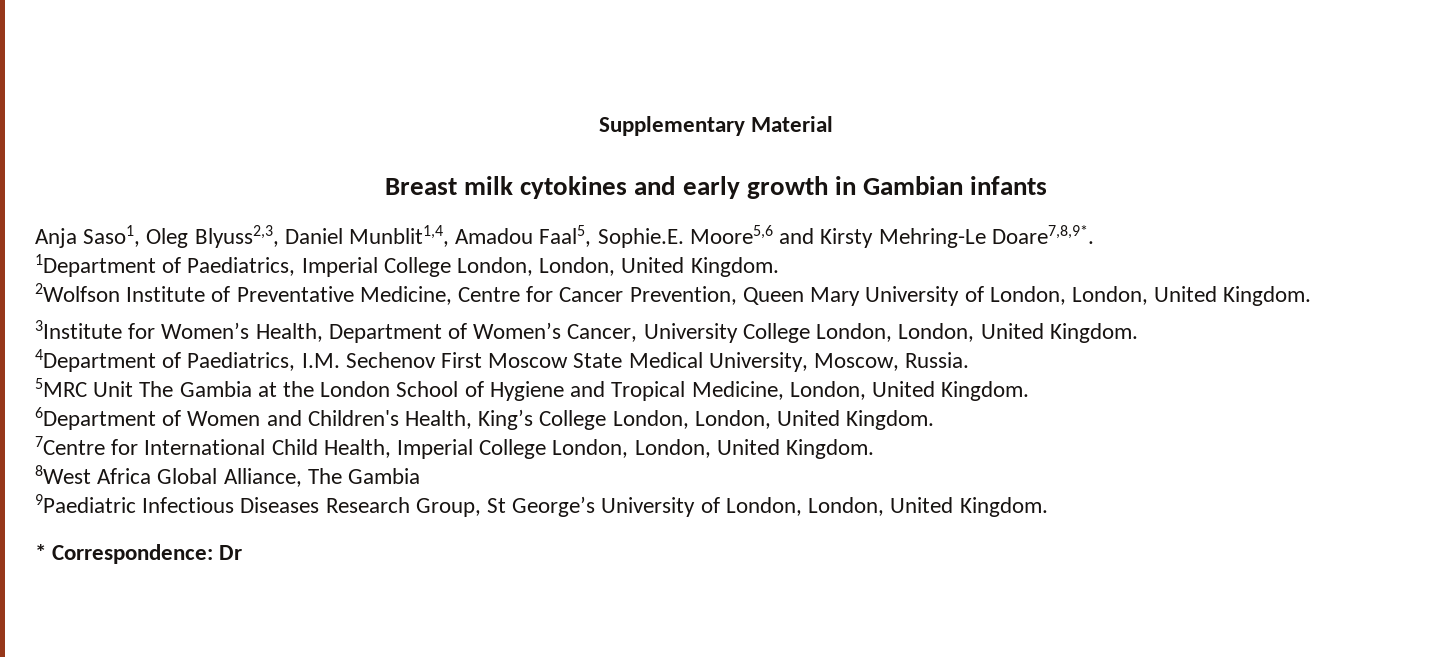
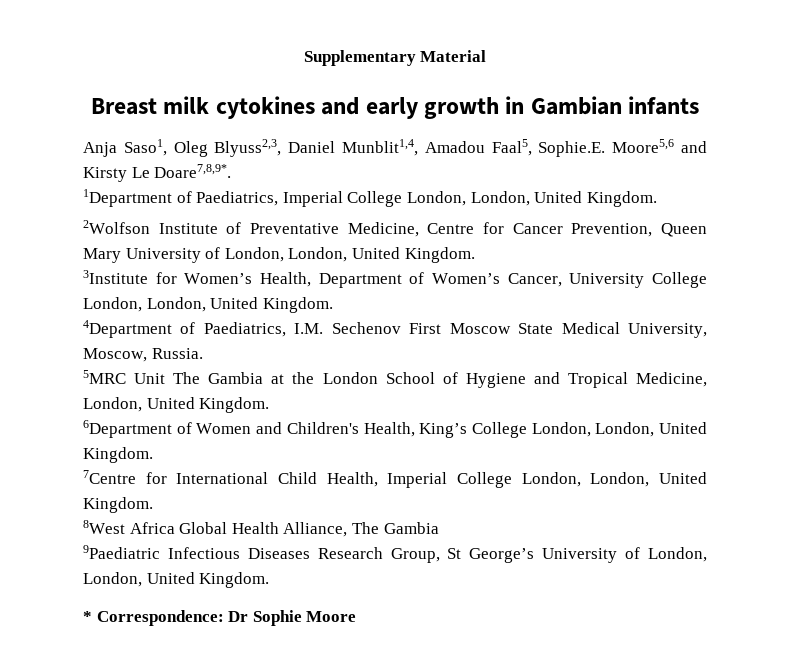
[878,228,986,248] Mehring-Le -> [131,167,150,178] Le
(218, 476) none -> [231,522,279,534] Health
(243, 552) none -> [252,610,357,626] Sophie Moore

